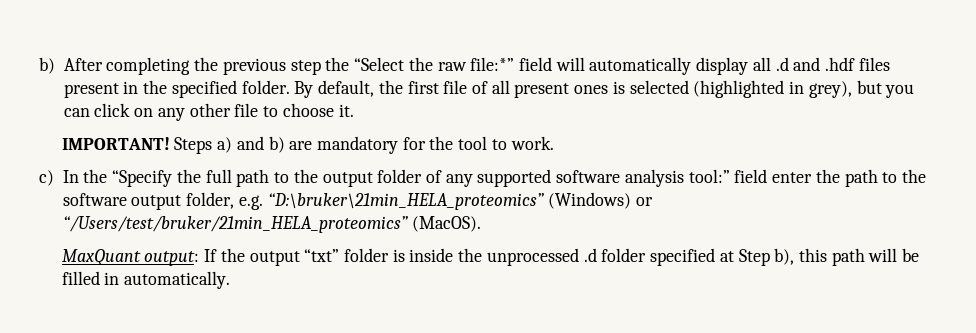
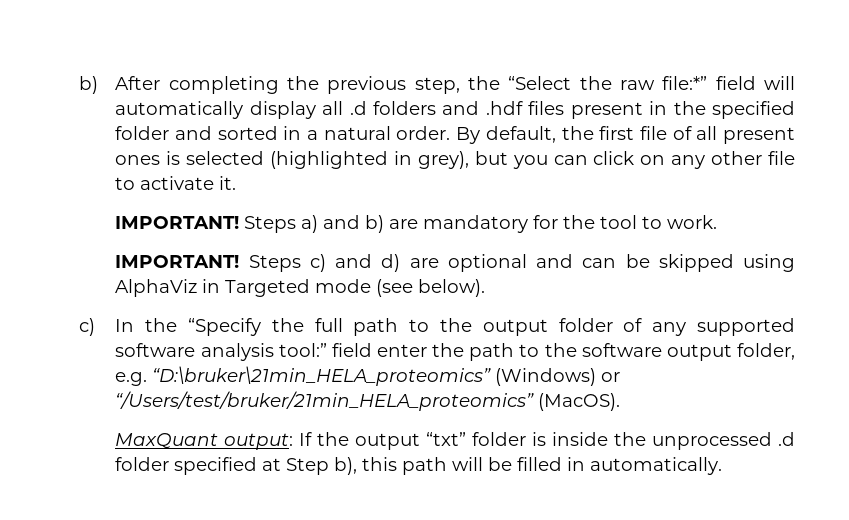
[290,60,321,75] step -> [414,77,460,94] step,
(789, 64) none -> [373,101,437,115] folders
[241,80,290,94] folder. -> [115,126,451,140] folder and sorted in a natural order.
[282,103,334,117] choose -> [140,176,215,190] activate
(554, 143) none -> [115,254,795,272] [115,279,486,297] // IMPORTANT! Steps c) and d) are optional and can be skipped using AlphaViz in Targeted mode (see below).

